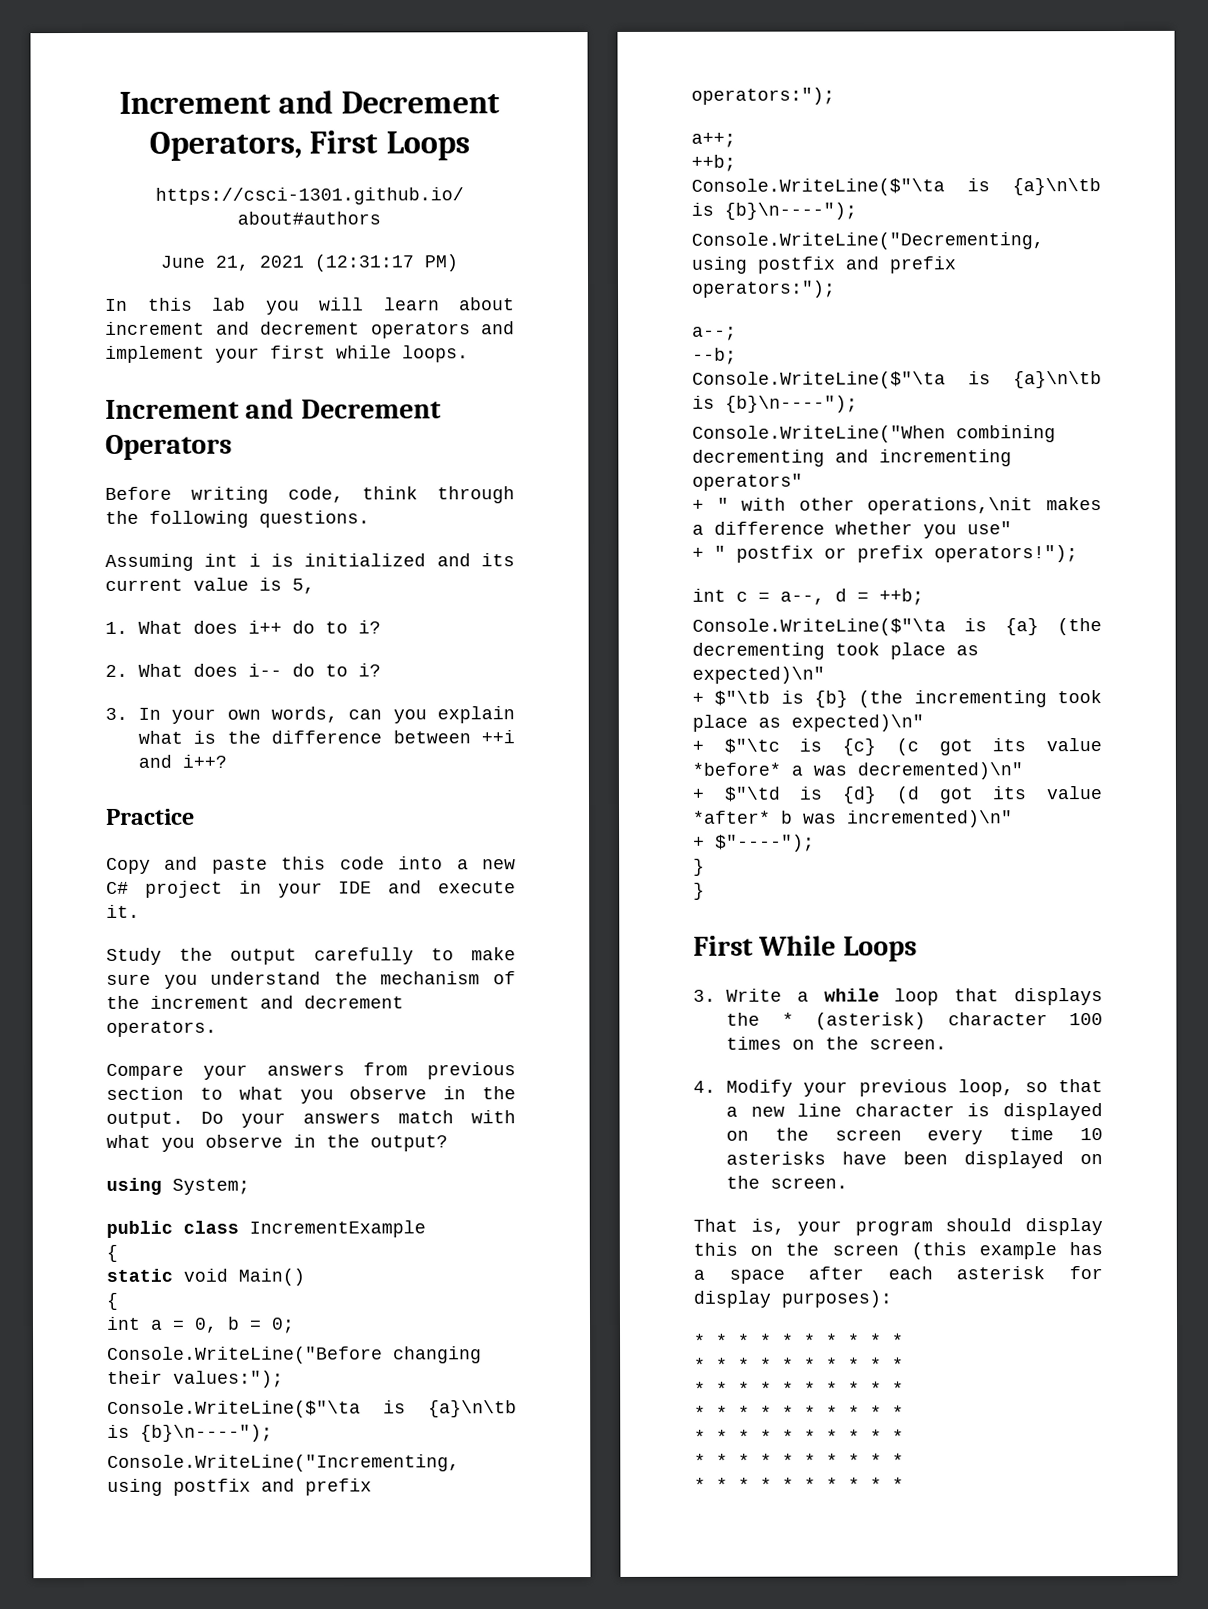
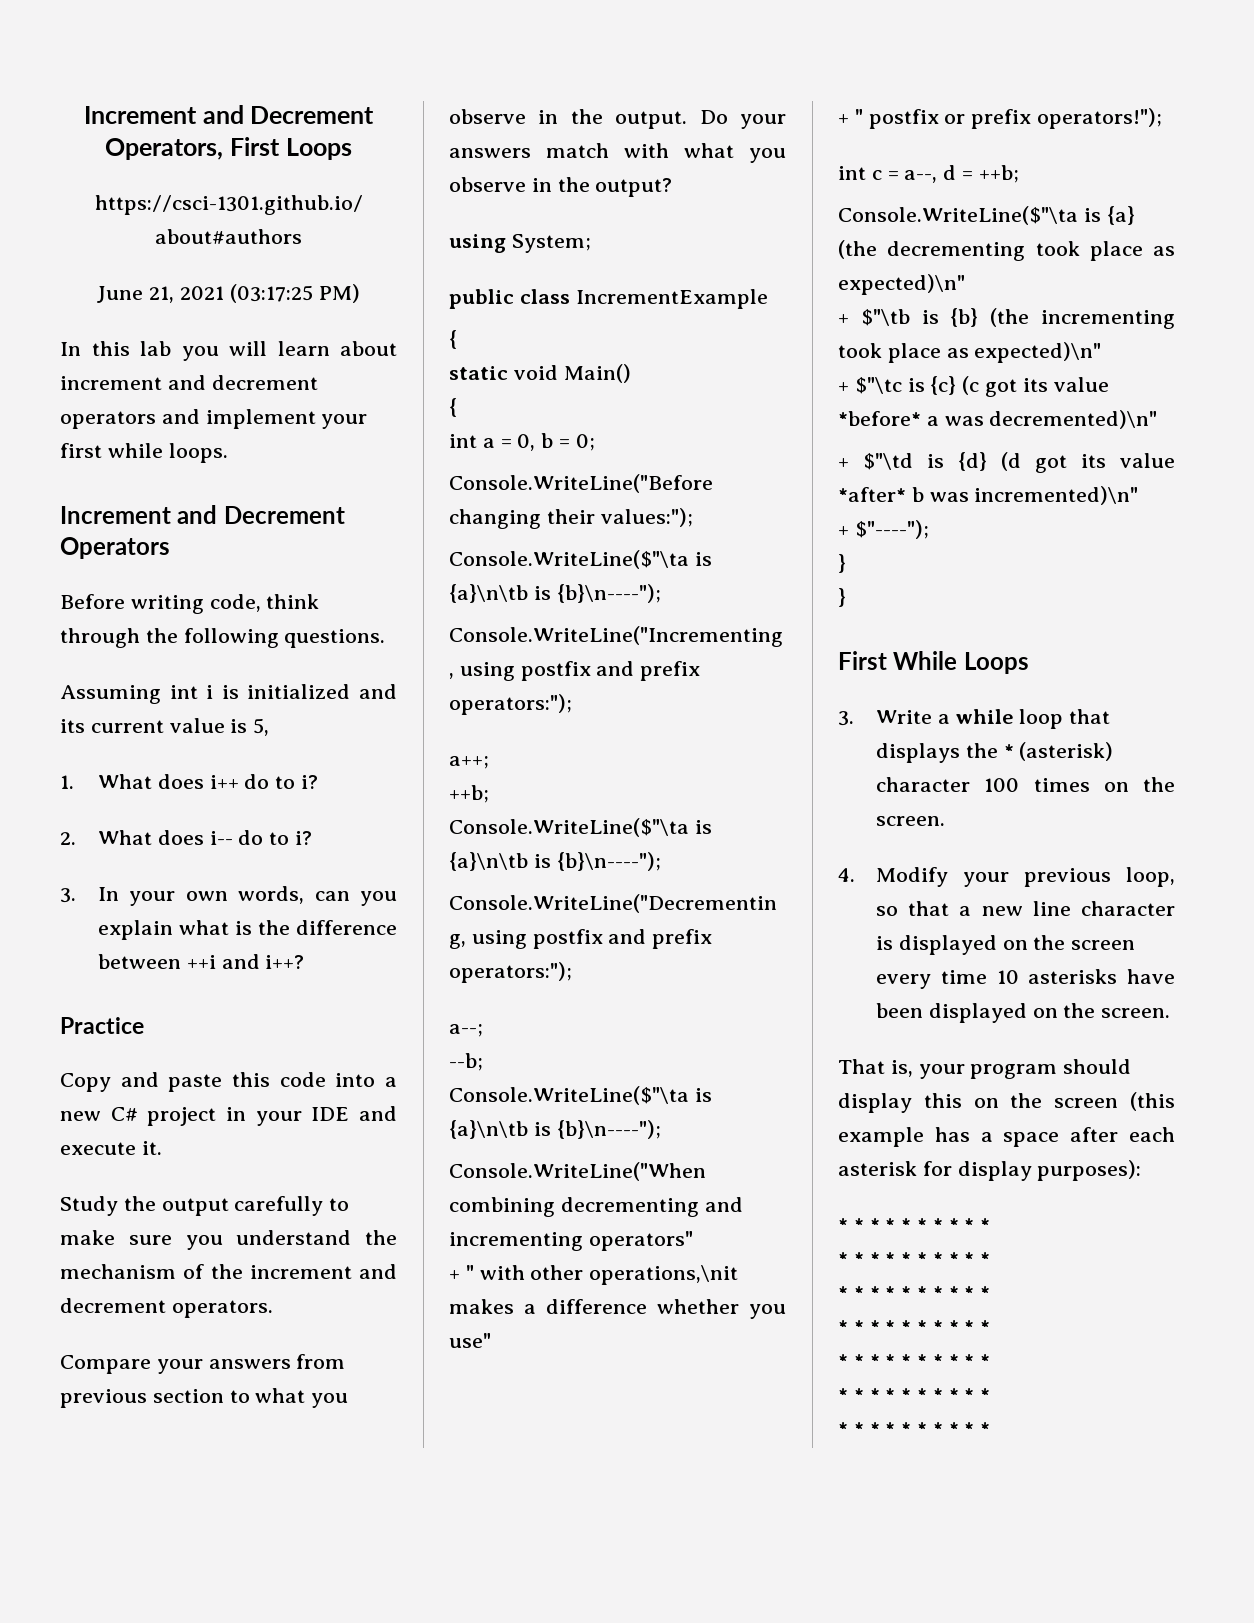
[314,254,414,272] (12:31:17 -> [229,284,313,303] (03:17:25

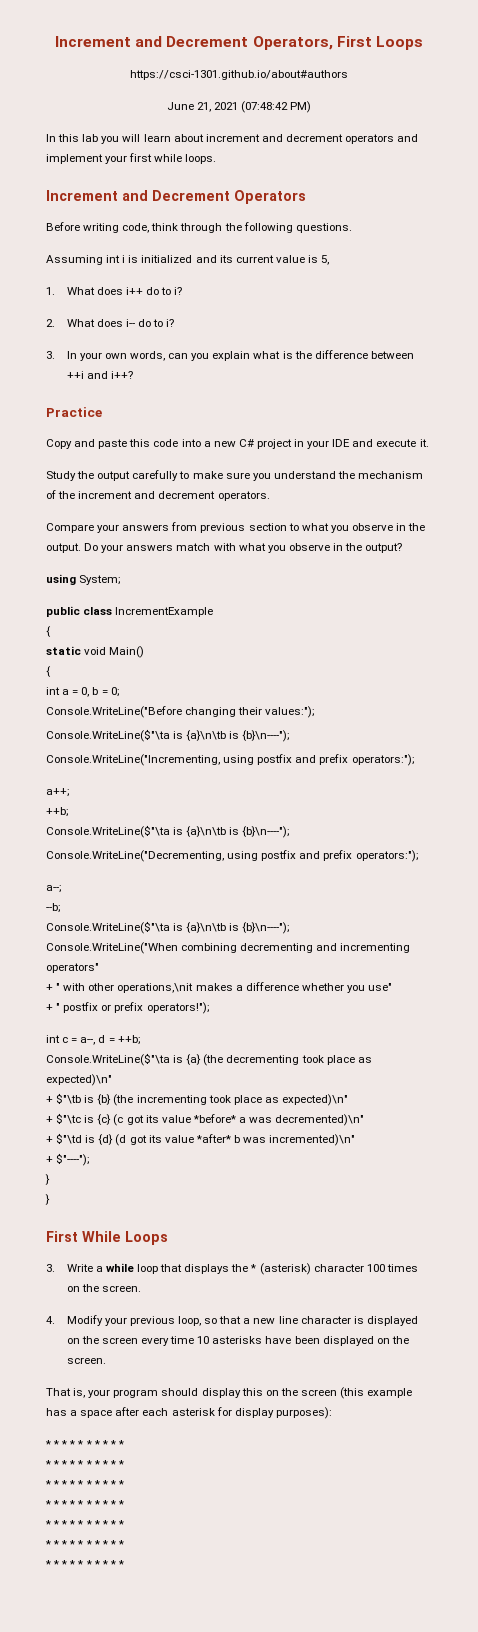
[229,284,313,303] (03:17:25 -> [241,101,289,113] (07:48:42

